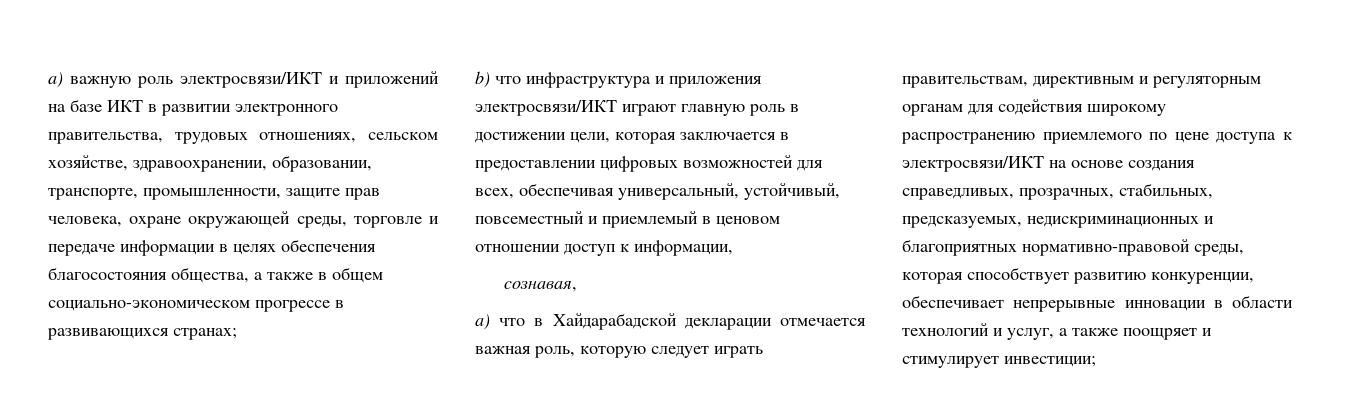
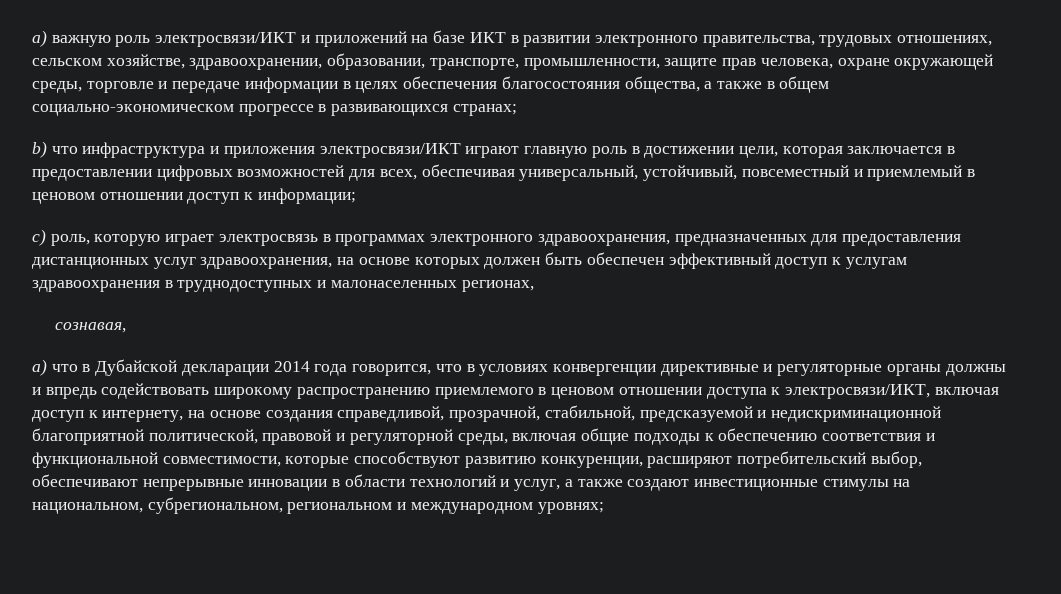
[634,240,733,256] [503,281,577,292] [475,313,866,330] [475,346,763,358] [902,76,1261,88] [902,99,1166,116] [901,132,1292,144] [902,156,1195,172] [902,183,1213,200] [902,216,1214,228] [902,239,1244,256] [902,267,1254,284] [902,295,1004,308] информации, // сознавая, // а) что в Хайдарабадской декларации отмечается важная роль, которую следует играть правительствам, директивным и регуляторным органам для содействия широкому распространению приемлемого по цене доступа к электросвязи/ИКТ на основе создания справедливых, прозрачных, стабильных, предсказуемых, недискриминационных и благоприятных нормативно-правовой среды, которая способствует развитию конкуренции, обеспечивает -> [257,188,356,204] [32,229,961,246] [32,252,907,269] [32,280,534,292] [55,322,127,333] [32,359,1006,376] [32,383,999,399] [32,405,941,422] [32,428,935,445] [32,451,922,468] [32,474,138,487] информации; // c) роль, которую играет электросвязь в программах электронного здравоохранения, предназначенных для предоставления дистанционных услуг здравоохранения, на основе которых должен быть обеспечен эффективный доступ к услугам здравоохранения в труднодоступных и малонаселенных регионах, // сознавая, // а) что в Дубайской декларации 2014 года говорится, что в условиях конвергенции директивные и регуляторные органы должны и впредь содействовать широкому распространению приемлемого в ценовом отношении доступа к электросвязи/ИКТ, включая доступ к интернету, на основе создания справедливой, прозрачной, стабильной, предсказуемой и недискриминационной благоприятной политической, правовой и регуляторной среды, включая общие подходы к обеспечению соответствия и функциональной совместимости, которые способствуют развитию конкуренции, расширяют потребительский выбор, обеспечивают
[1123,328,1212,340] [902,356,1096,368] поощряет и стимулирует инвестиции; -> [627,479,911,491] [32,497,604,514] создают инвестиционные стимулы на национальном, субрегиональном, региональном и международном уровнях;

